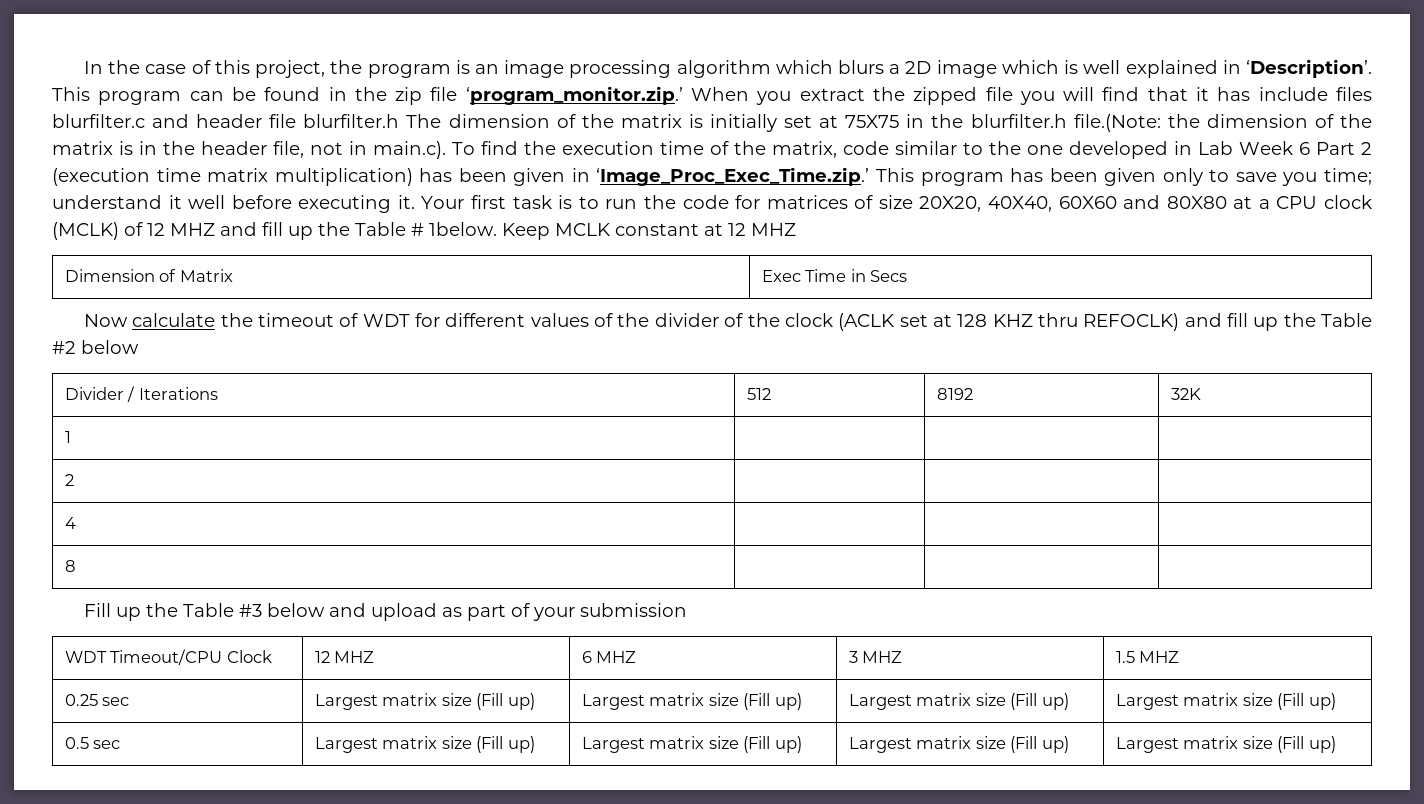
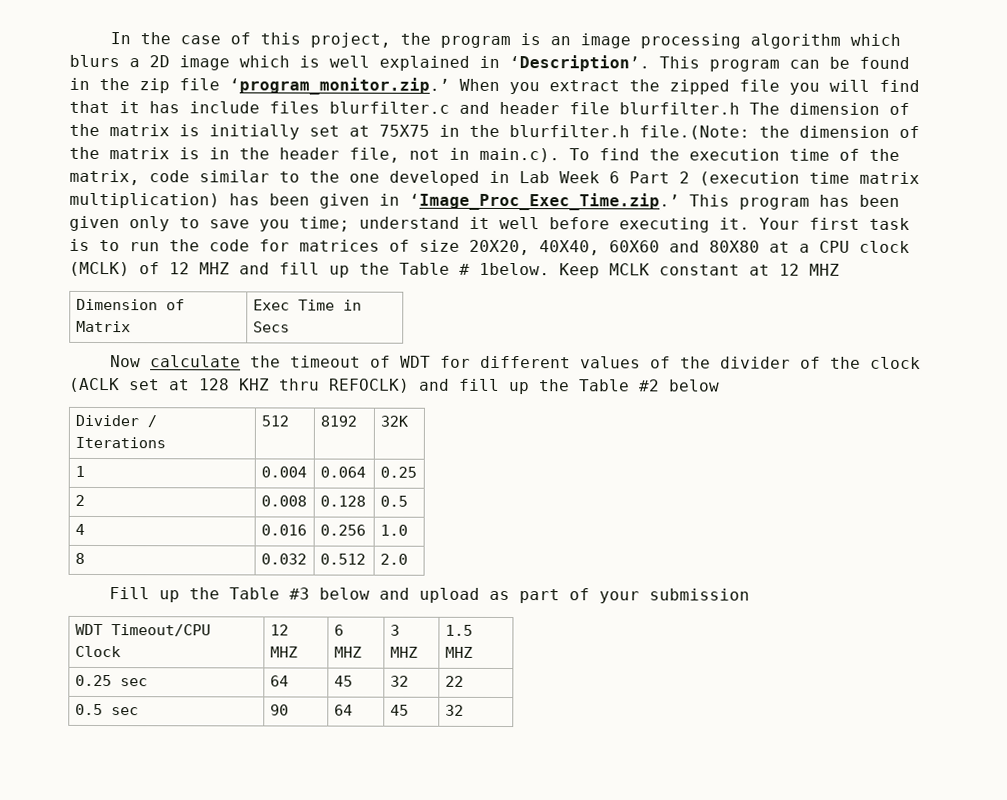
[64,474,74,486] [64,517,76,529] [64,560,76,572] | | // 2 | | | // 4 | | | // 8 | | | -> [260,466,307,478] [319,466,366,478] [379,466,417,478] [74,494,85,506] [260,495,307,507] [319,495,366,507] [379,495,408,507] [74,523,85,535] [260,524,307,536] [319,524,366,536] [379,524,408,536] [74,552,85,564] [260,553,307,565] [319,553,366,565] [379,553,408,565] 0.004 | 0.064 | 0.25 // 2 | 0.008 | 0.128 | 0.5 // 4 | 0.016 | 0.256 | 1.0 // 8 | 0.032 | 0.512 | 2.0
[314,693,535,710] [581,693,802,710] [848,693,1069,710] [1115,693,1336,710] [64,737,121,749] [314,736,535,753] [581,736,802,753] [848,736,1069,753] [1115,736,1336,753] Largest matrix size (Fill up) | Largest matrix size (Fill up) | Largest matrix size (Fill up) | Largest matrix size (Fill up) // 0.5 sec | Largest matrix size (Fill up) | Largest matrix size (Fill up) | Largest matrix size (Fill up) | Largest matrix size (Fill up) -> [269,675,289,687] [333,675,353,687] [389,675,409,687] [444,675,464,687] [74,703,139,716] [269,704,289,716] [333,704,353,716] [389,704,409,716] [444,704,464,716] 64 | 45 | 32 | 22 // 0.5 sec | 90 | 64 | 45 | 32

